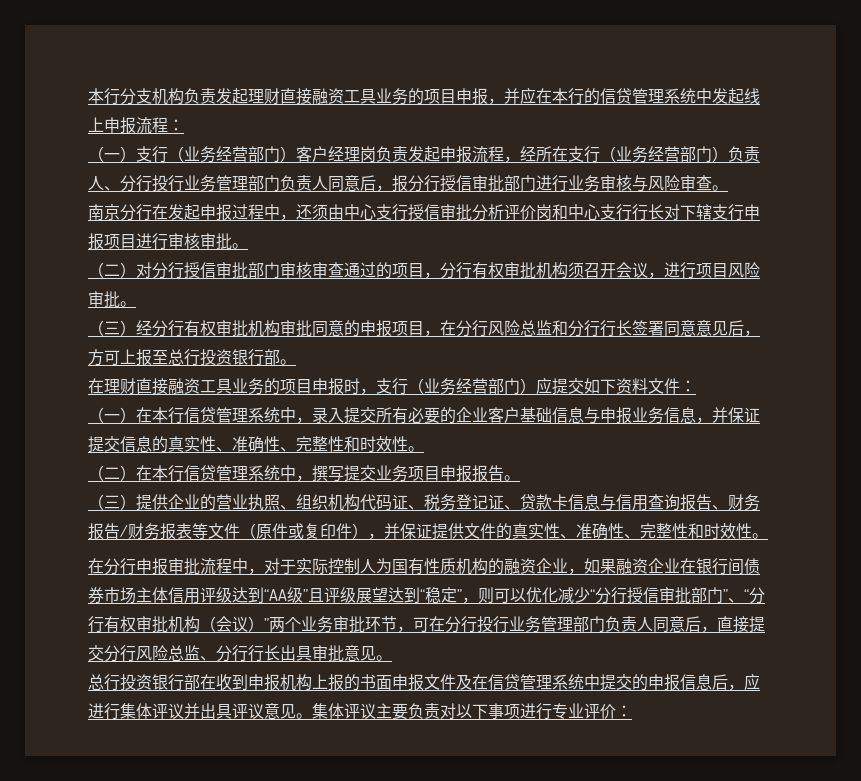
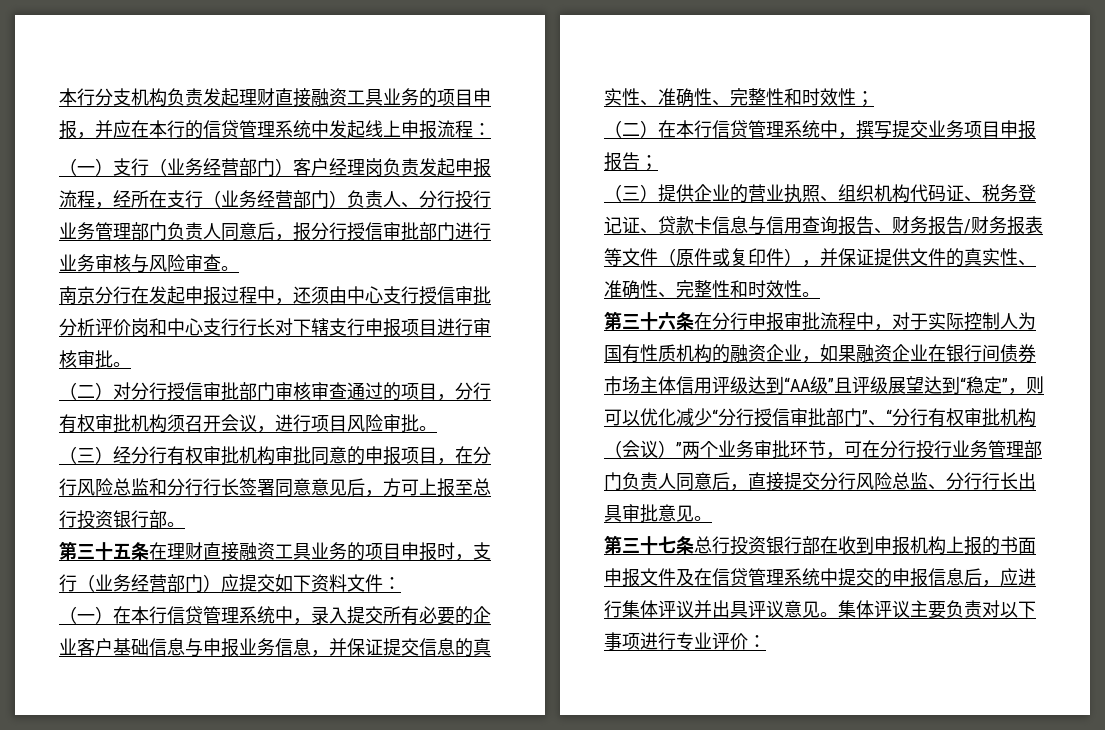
(296, 362) none -> [59,541,149,560] 第三十五条
[408,446,424,452] 。 -> [856,91,874,107] ；
[504,475,520,481] 。 -> [640,155,658,171] ；
(768, 536) none -> [604,311,694,330] 第三十六条
(392, 658) none -> [604,535,694,554] 第三十七条

